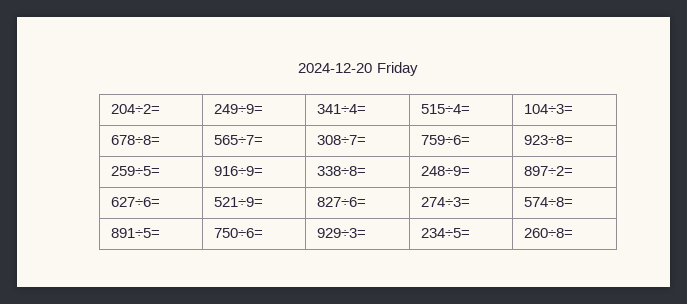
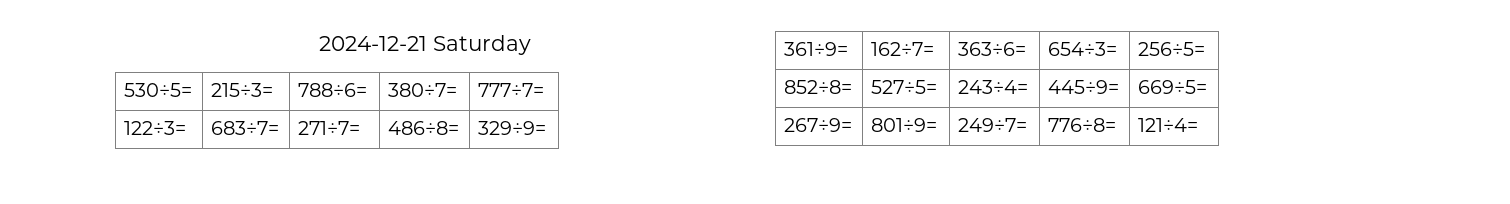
[298,62,418,76] [110,104,160,114] [213,104,263,114] [316,104,366,114] [420,104,470,114] [523,104,573,114] [110,135,160,145] [213,135,263,145] [316,135,366,145] [420,135,470,145] [523,135,573,145] [110,166,160,176] [213,166,263,176] [316,166,366,176] [420,166,470,176] [523,166,573,176] [110,197,160,207] [213,197,263,207] [316,197,366,207] [420,197,470,207] [523,197,573,207] [110,228,160,238] [213,228,263,238] [316,228,366,238] [420,228,470,238] [523,228,573,238] 2024-12-20 Friday // 204÷2= | 249÷9= | 341÷4= | 515÷4= | 104÷3= // 678÷8= | 565÷7= | 308÷7= | 759÷6= | 923÷8= // 259÷5= | 916÷9= | 338÷8= | 248÷9= | 897÷2= // 627÷6= | 521÷9= | 827÷6= | 274÷3= | 574÷8= // 891÷5= | 750÷6= | 929÷3= | 234÷5= | 260÷8= -> [319,35,531,55] [124,83,193,97] [211,83,274,97] [298,83,368,97] [388,83,458,97] [478,83,545,97] [124,121,187,135] [211,121,280,135] [298,121,361,135] [388,121,460,135] [478,121,547,135] [784,42,849,56] [871,42,935,56] [958,42,1027,56] [1048,42,1118,56] [1138,42,1206,56] [784,80,853,94] [871,80,938,94] [958,80,1029,94] [1048,80,1120,94] [1138,80,1208,94] [784,118,853,132] [871,118,938,132] [958,118,1028,132] [1048,118,1117,132] [1138,118,1199,132] 2024-12-21 Saturday // 530÷5= | 215÷3= | 788÷6= | 380÷7= | 777÷7= // 122÷3= | 683÷7= | 271÷7= | 486÷8= | 329÷9= // 361÷9= | 162÷7= | 363÷6= | 654÷3= | 256÷5= // 852÷8= | 527÷5= | 243÷4= | 445÷9= | 669÷5= // 267÷9= | 801÷9= | 249÷7= | 776÷8= | 121÷4=

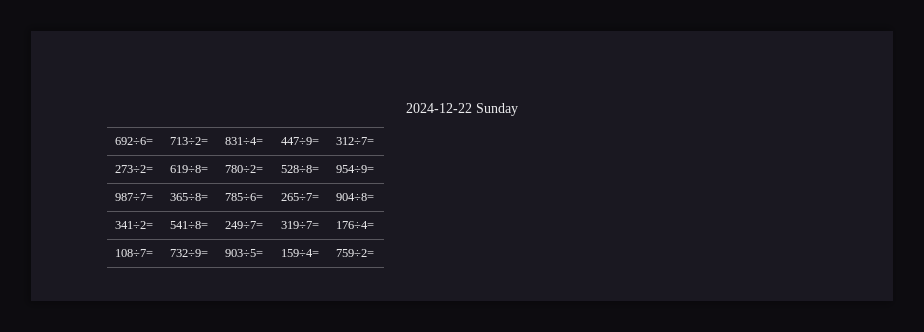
[319,35,531,55] [124,83,193,97] [211,83,274,97] [298,83,368,97] [388,83,458,97] [478,83,545,97] [124,121,187,135] [211,121,280,135] [298,121,361,135] [388,121,460,135] [478,121,547,135] [784,42,849,56] [871,42,935,56] [958,42,1027,56] [1048,42,1118,56] [1138,42,1206,56] [784,80,853,94] [871,80,938,94] [958,80,1029,94] [1048,80,1120,94] [1138,80,1208,94] [784,118,853,132] [871,118,938,132] [958,118,1028,132] [1048,118,1117,132] [1138,118,1199,132] 2024-12-21 Saturday // 530÷5= | 215÷3= | 788÷6= | 380÷7= | 777÷7= // 122÷3= | 683÷7= | 271÷7= | 486÷8= | 329÷9= // 361÷9= | 162÷7= | 363÷6= | 654÷3= | 256÷5= // 852÷8= | 527÷5= | 243÷4= | 445÷9= | 669÷5= // 267÷9= | 801÷9= | 249÷7= | 776÷8= | 121÷4= -> [406,103,518,116] [115,137,154,145] [170,137,209,145] [225,137,264,145] [281,137,320,145] [336,137,375,145] [115,165,154,173] [170,165,209,173] [225,165,264,173] [281,165,320,173] [336,165,375,173] [115,193,154,201] [170,193,209,201] [225,193,264,201] [281,193,320,201] [336,193,375,201] [115,221,154,229] [170,221,209,229] [225,221,264,229] [281,221,320,229] [336,221,375,229] [115,249,154,257] [170,249,209,257] [225,249,264,257] [281,249,320,257] [336,249,375,257] 2024-12-22 Sunday // 692÷6= | 713÷2= | 831÷4= | 447÷9= | 312÷7= // 273÷2= | 619÷8= | 780÷2= | 528÷8= | 954÷9= // 987÷7= | 365÷8= | 785÷6= | 265÷7= | 904÷8= // 341÷2= | 541÷8= | 249÷7= | 319÷7= | 176÷4= // 108÷7= | 732÷9= | 903÷5= | 159÷4= | 759÷2=

